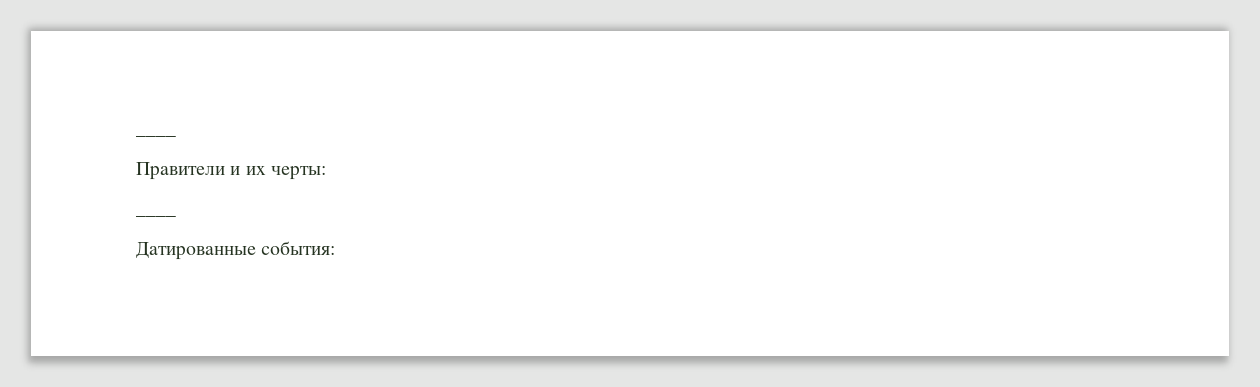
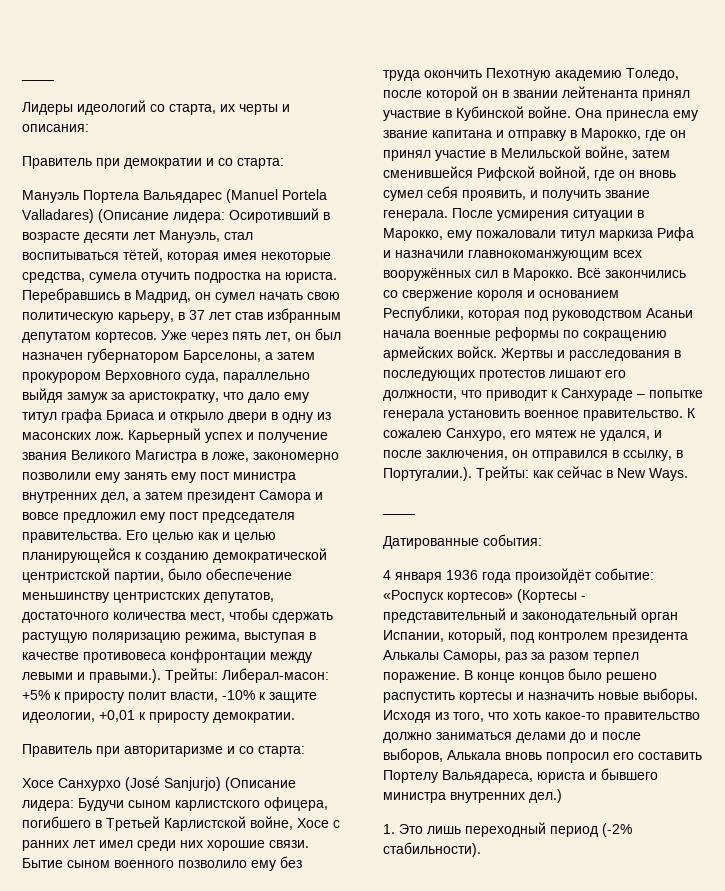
[136,135,176,137] [136,162,326,180] [136,215,176,217] [136,241,336,260] ____ // Правители и их черты: // ____ // Датированные события: -> [21,78,54,81] [22,100,290,115] [22,124,89,132] [22,156,284,169] [22,189,327,203] [22,208,330,223] [22,230,253,243] [22,248,331,263] [22,272,337,283] [22,288,340,303] [22,308,341,323] [22,328,341,343] [22,348,315,363] [22,370,310,383] [22,388,309,403] [22,409,331,423] [22,428,328,443] [22,450,339,463] [22,472,296,483] [22,490,323,503] [22,512,295,523] [22,530,276,543] [22,548,327,563] [22,568,292,583] [22,592,274,603] [22,608,333,623] [22,632,316,643] [22,649,312,663] [22,668,329,683] [22,690,317,703] [22,710,295,723] [22,744,305,757] [22,776,296,791] [22,797,328,811] [22,816,340,831] [22,840,309,851] [22,856,302,871] [383,68,679,81] [383,86,690,101] [383,106,698,121] [383,128,686,141] [383,146,670,161] [383,166,676,181] [383,186,650,201] [383,208,644,221] [383,227,694,241] [383,250,642,261] [383,268,686,281] [383,290,619,301] [383,306,693,321] [383,327,667,341] [383,346,681,361] [383,370,626,381] [383,388,703,401] [383,408,696,421] [383,428,662,441] [383,450,683,461] [383,466,688,481] [382,512,415,515] [383,534,542,549] [383,568,654,583] [383,589,586,603] [383,608,678,623] [383,628,688,643] [383,650,639,663] [383,668,657,683] [383,688,698,703] [383,710,700,723] [383,732,641,743] [383,748,702,763] [383,768,658,783] [383,789,562,803] [383,822,632,837] [383,842,481,857] ____ // Лидеры идеологий со старта, их черты и описания: // Правитель при демократии и со старта: // Мануэль Портела Вальядарес (Manuel Portela Valladares) (Описание лидера: Осиротивший в возрасте десяти лет Мануэль, стал воспитываться тётей, которая имея некоторые средства, сумела отучить подростка на юриста. Перебравшись в Мадрид, он сумел начать свою политическую карьеру, в 37 лет став избранным депутатом кортесов. Уже через пять лет, он был назначен губернатором Барселоны, а затем прокурором Верховного суда, параллельно выйдя замуж за аристократку, что дало ему титул графа Бриаса и открыло двери в одну из масонских лож. Карьерный успех и получение звания Великого Магистра в ложе, закономерно позволили ему занять ему пост министра внутренних дел, а затем президент Самора и вовсе предложил ему пост председателя правительства. Его целью как и целью планирующейся к созданию демократической центристской партии, было обеспечение меньшинству центристских депутатов, достаточного количества мест, чтобы сдержать растущую поляризацию режима, выступая в качестве противовеса конфронтации между левыми и правыми.). Трейты: Либерал-масон: +5% к приросту полит власти, -10% к защите идеологии, +0,01 к приросту демократии. // Правитель при авторитаризме и со старта: // Хосе Санхурхо (José Sanjurjo) (Описание лидера: Будучи сыном карлистского офицера, погибшего в Третьей Карлистской войне, Хосе с ранних лет имел среди них хорошие связи. Бытие сыном военного позволило ему без труда окончить Пехотную академию Толедо, после которой он в звании лейтенанта принял участвие в Кубинской войне. Она принесла ему звание капитана и отправку в Марокко, где он принял участие в Мелильской войне, затем сменившейся Рифской войной, где он вновь сумел себя проявить, и получить звание генерала. После усмирения ситуации в Марокко, ему пожаловали титул маркиза Рифа и назначили главнокоманжующим всех вооружённых сил в Марокко. Всё закончились со свержение короля и основанием Республики, которая под руководством Асаньи начала военные реформы по сокращению армейских войск. Жертвы и расследования в последующих протестов лишают его должности, что приводит к Санхураде – попытке генерала установить военное правительство. К сожалею Санхуро, его мятеж не удался, и после заключения, он отправился в ссылку, в Португалии.). Трейты: как сейчас в New Ways. // ____ // Датированные события: // 4 января 1936 года произойдёт событие: «Роспуск кортесов» (Кортесы - представительный и законодательный орган Испании, который, под контролем президента Алькалы Саморы, раз за разом терпел поражение. В конце концов было решено распустить кортесы и назначить новые выборы. Исходя из того, что хоть какое-то правительство должно заниматься делами до и после выборов, Алькала вновь попросил его составить Портелу Вальядареса, юриста и бывшего министра внутренних дел.) // 1. Это лишь переходный период (-2% стабильности).

